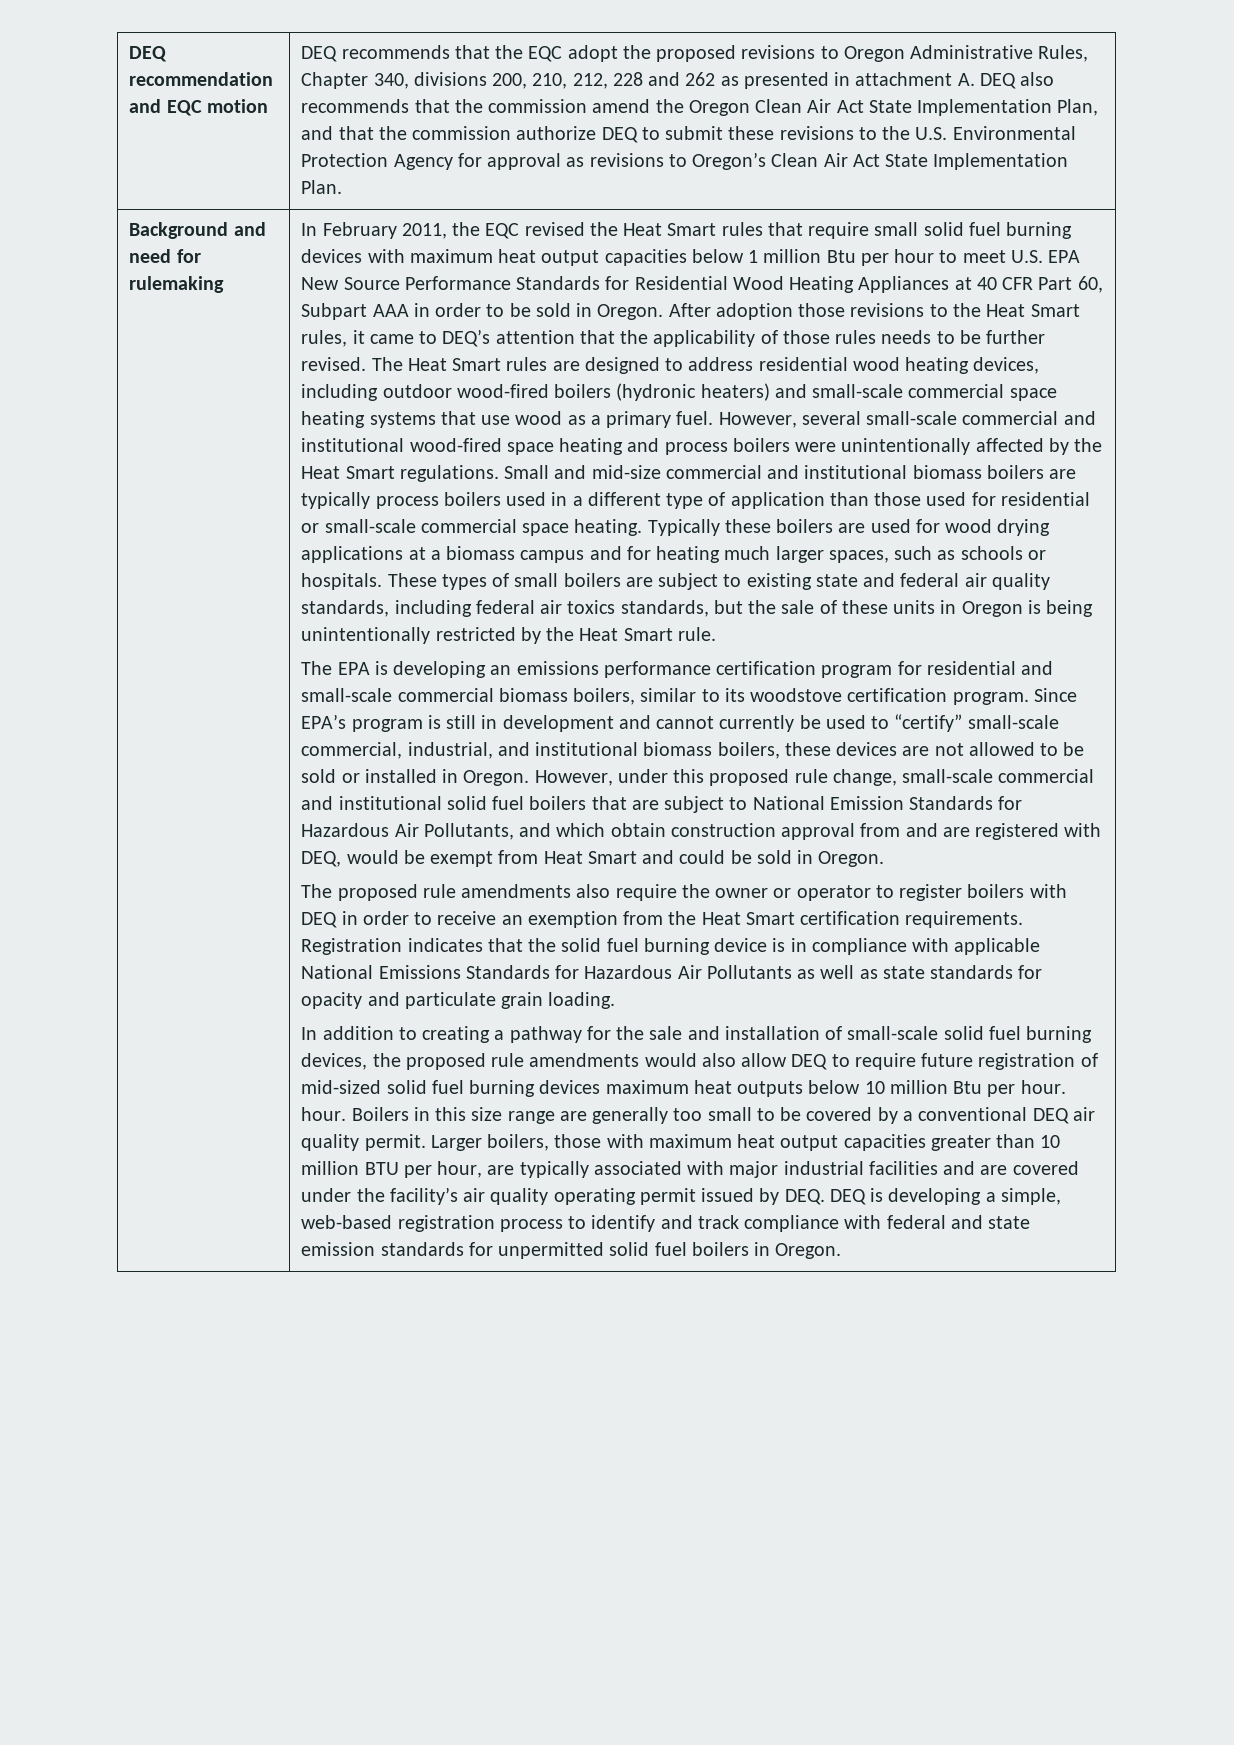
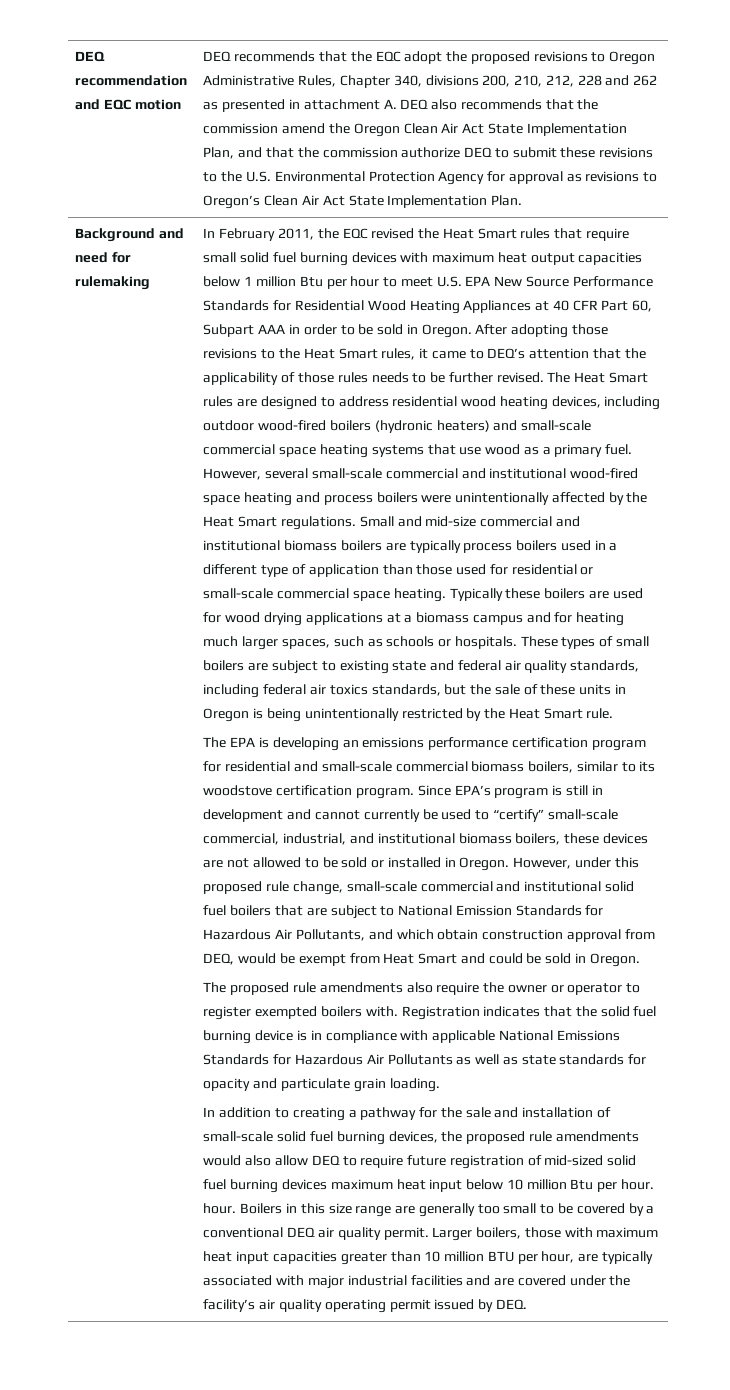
[715,303,793,320] adoption -> [511,324,569,338] adopting
[905,823,1102,840] and are registered with -> (655, 934) none
[967,884,1067,898] [301,911,1024,928] boilers with DEQ in order to receive an exemption from the Heat Smart certification requirements. -> [255,1006,398,1019] exempted boilers with.
[737,1081,804,1097] outputs -> [429,1179,463,1192] input
[780,1135,839,1151] output -> [236,1251,270,1264] input
[829,1188,1062,1205] [301,1215,1031,1232] [301,1242,842,1259] DEQ is developing a simple, web-based registration process to identify and track compliance with federal and state emission standards for unpermitted solid fuel boilers in Oregon. -> (527, 1304) none

